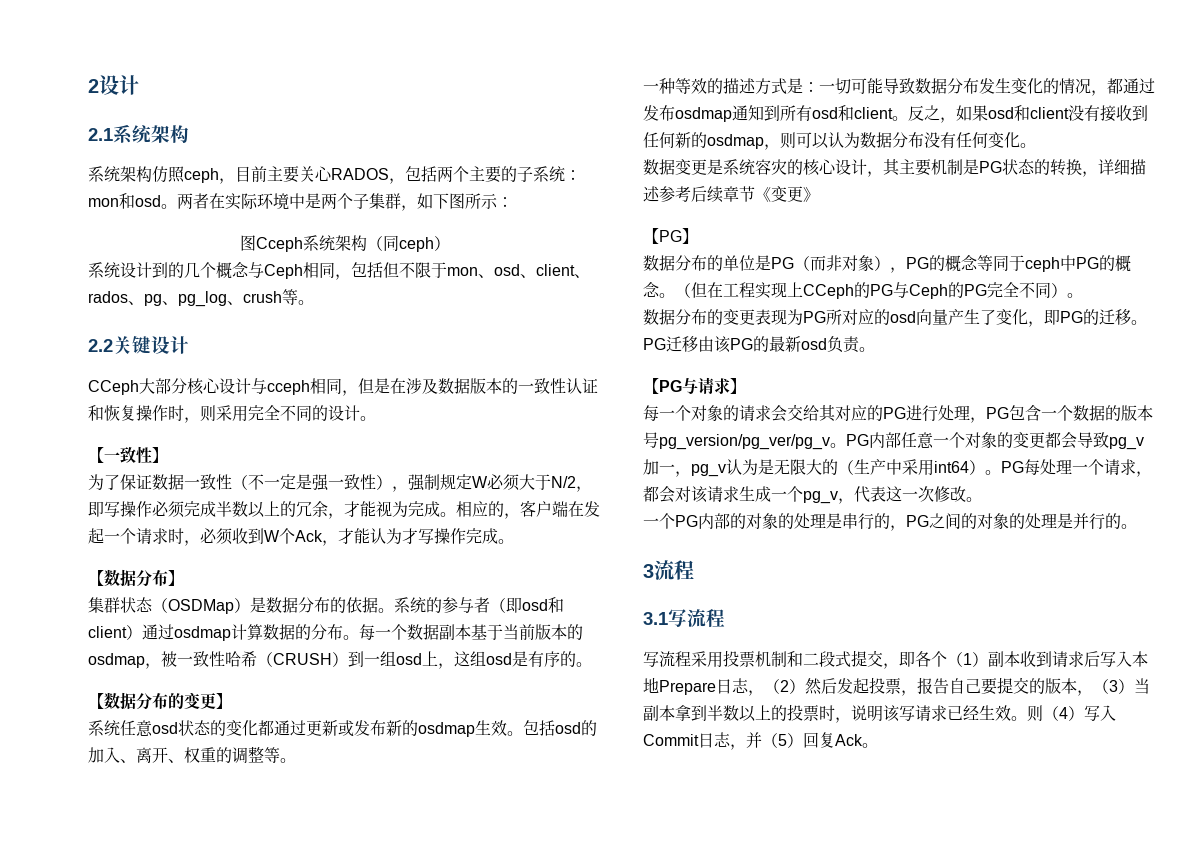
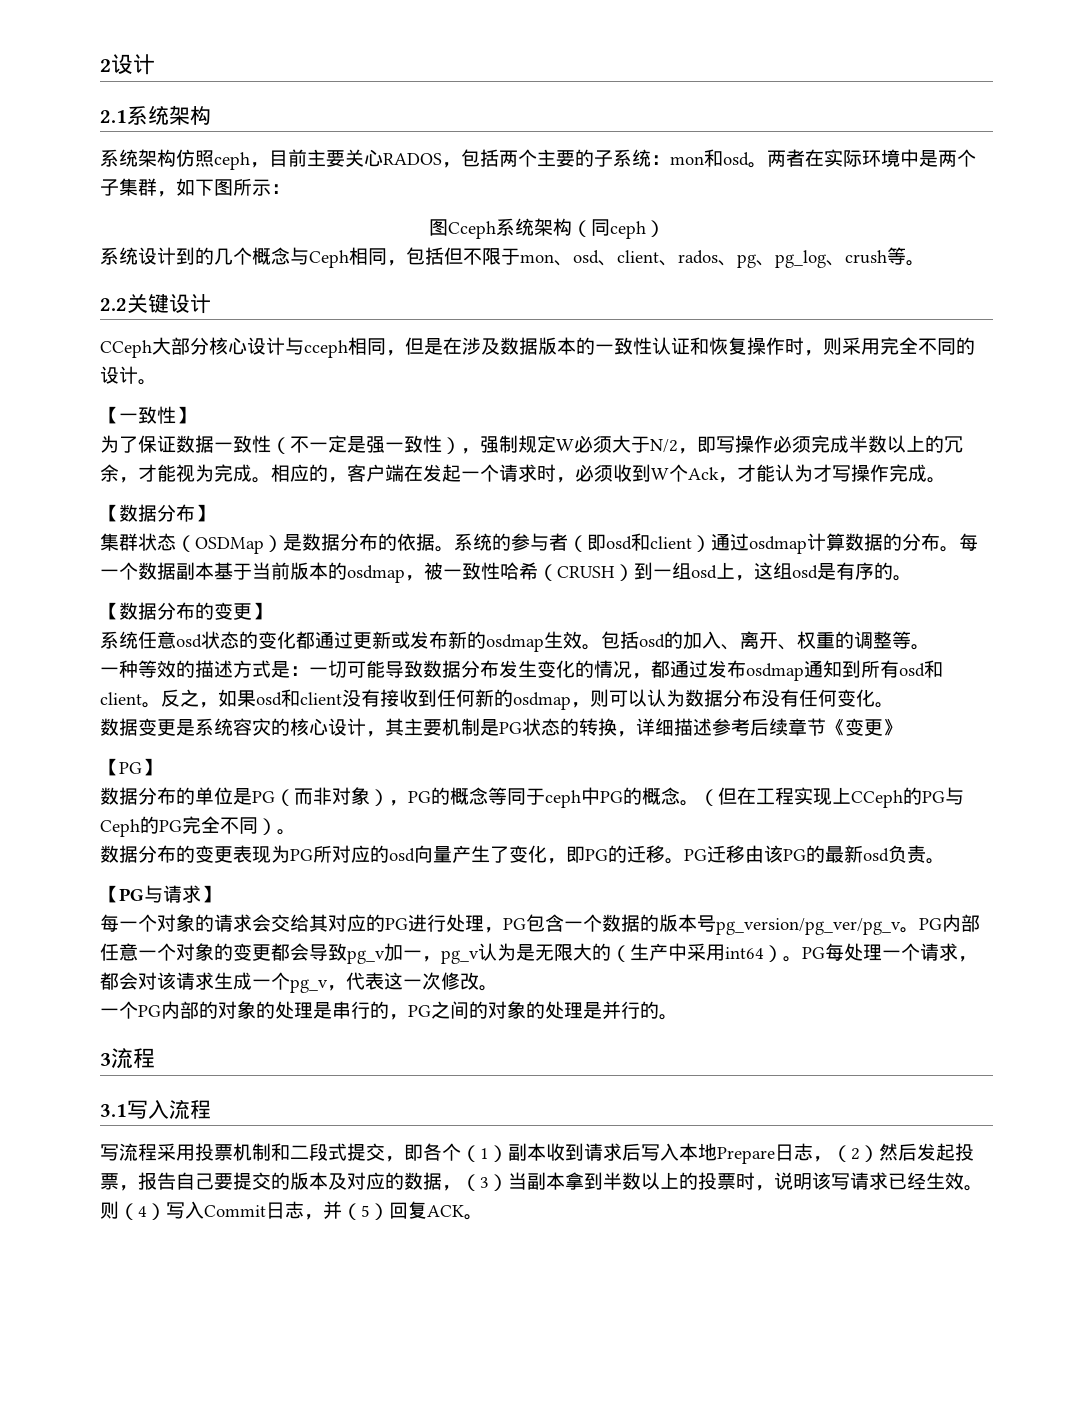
(687, 618) none -> [148,1100,169,1119] 入
(1077, 686) none -> [328,1172,442,1190] 及对应的数据
[835,734,863,746] Ack -> [427,1205,464,1217] ACK

